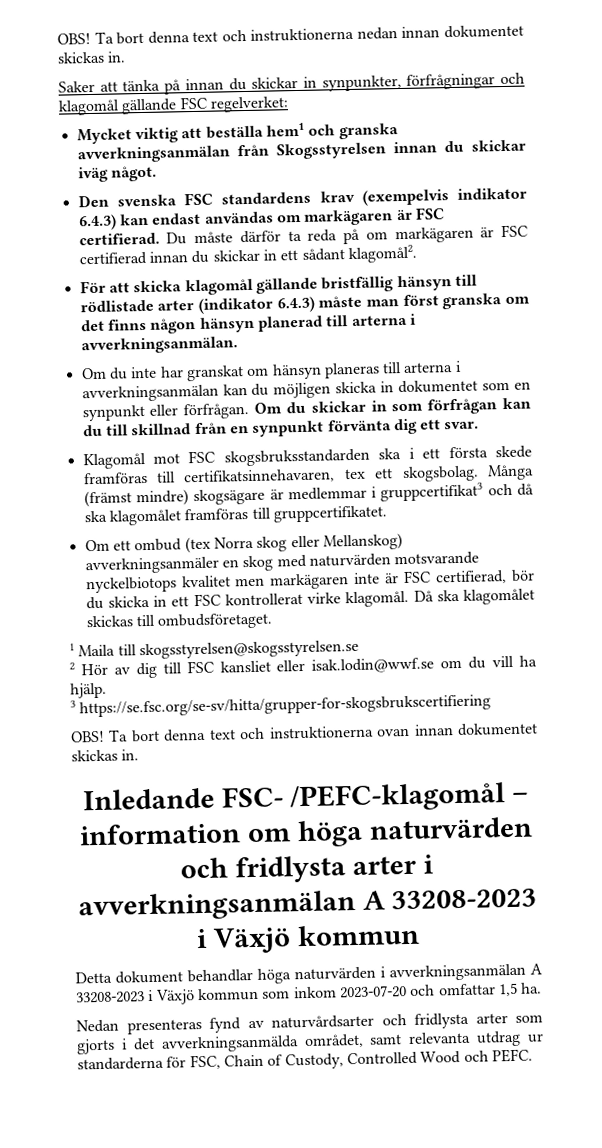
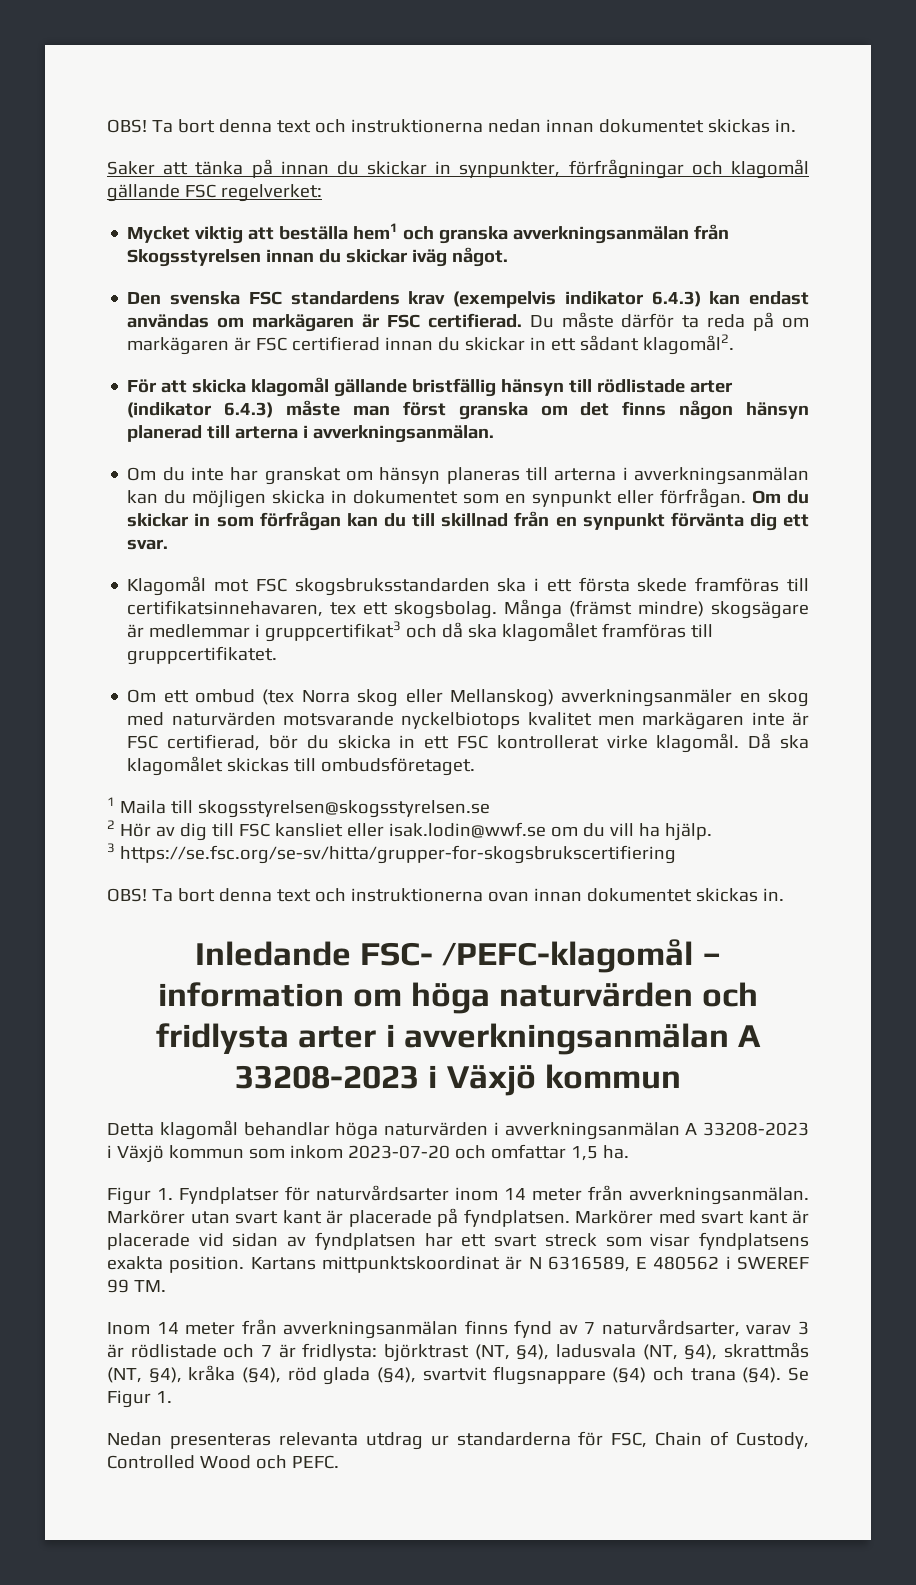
[115,970,183,984] dokument -> [159,1120,238,1140] klagomål
[76,1012,543,1035] [76,1033,403,1055] Nedan presenteras fynd av naturvårdsarter och fridlysta arter som gjorts i det avverkningsanmälda området, samt -> [107,1185,809,1205] [107,1208,809,1227] [107,1232,810,1250] [107,1256,809,1273] [107,1279,166,1293] [107,1319,809,1339] [107,1342,809,1362] [107,1365,810,1385] [107,1390,172,1408] [107,1432,271,1449] Figur 1. Fyndplatser för naturvårdsarter inom 14 meter från avverkningsanmälan. Markörer utan svart kant är placerade på fyndplatsen. Markörer med svart kant är placerade vid sidan av fyndplatsen har ett svart streck som visar fyndplatsens exakta position. Kartans mittpunktskoordinat är N 6316589, E 480562 i SWEREF 99 TM. // Inom 14 meter från avverkningsanmälan finns fynd av 7 naturvårdsarter, varav 3 är rödlistade och 7 är fridlysta: björktrast (NT, §4), ladusvala (NT, §4), skrattmås (NT, §4), kråka (§4), röd glada (§4), svartvit flugsnappare (§4) och trana (§4). Se Figur 1. // Nedan presenteras

